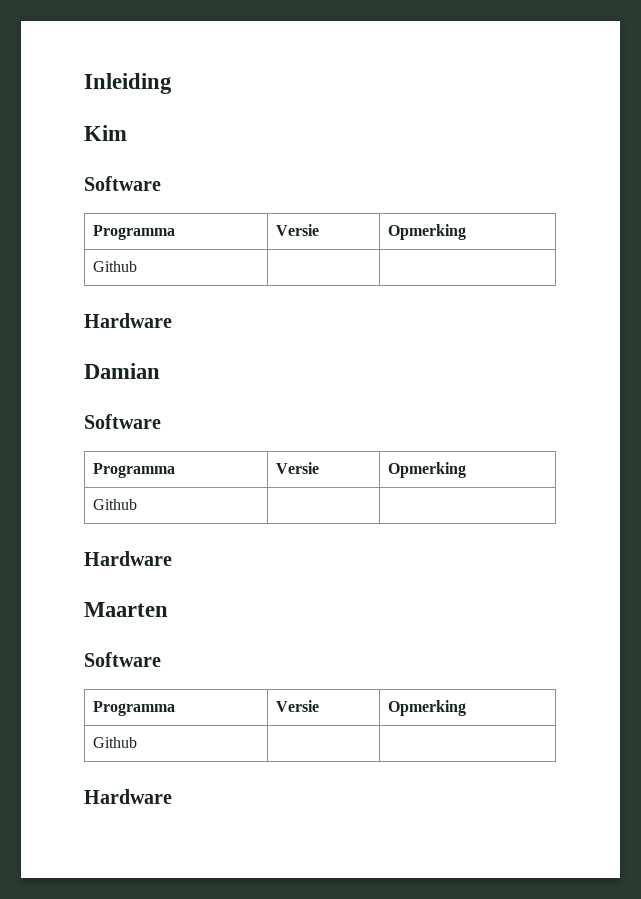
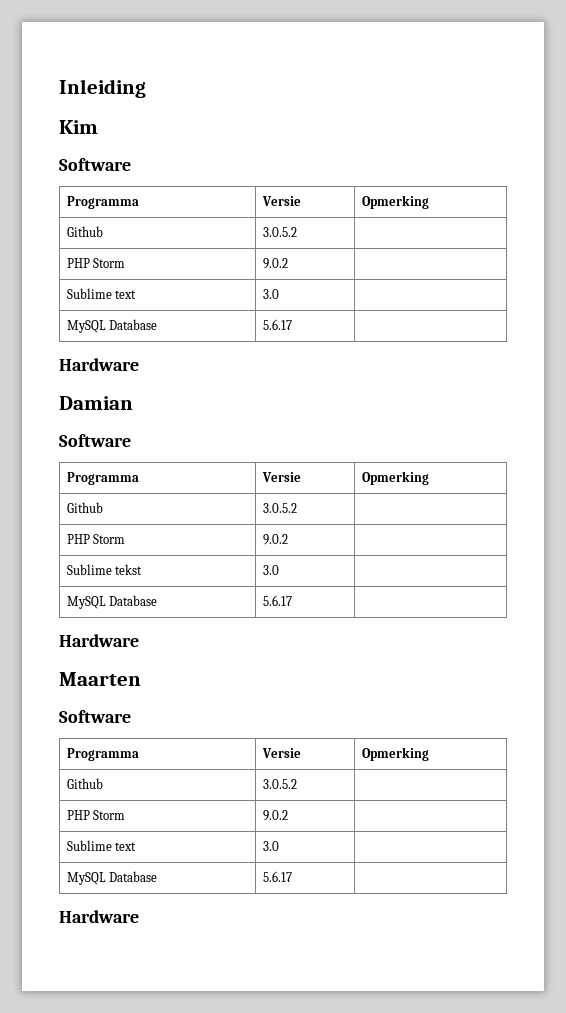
(137, 266) none -> [262,227,297,237] [66,258,126,268] [262,258,288,269] [66,288,137,299] [262,289,279,299] [66,319,158,333] [262,319,292,330] 3.0.5.2 | // PHP Storm | 9.0.2 | // Sublime text | 3.0 | // MySQL Database | 5.6.17
(137, 504) none -> [262,503,297,513] [66,534,126,544] [262,534,288,545] [66,564,143,575] [262,565,279,575] [66,595,158,609] [262,595,292,606] 3.0.5.2 | // PHP Storm | 9.0.2 | // Sublime tekst | 3.0 | // MySQL Database | 5.6.17
(137, 742) none -> [262,779,297,789] [66,810,126,820] [262,810,288,821] [66,840,137,851] [262,841,279,851] [66,871,158,885] [262,871,292,882] 3.0.5.2 | // PHP Storm | 9.0.2 | // Sublime text | 3.0 | // MySQL Database | 5.6.17

